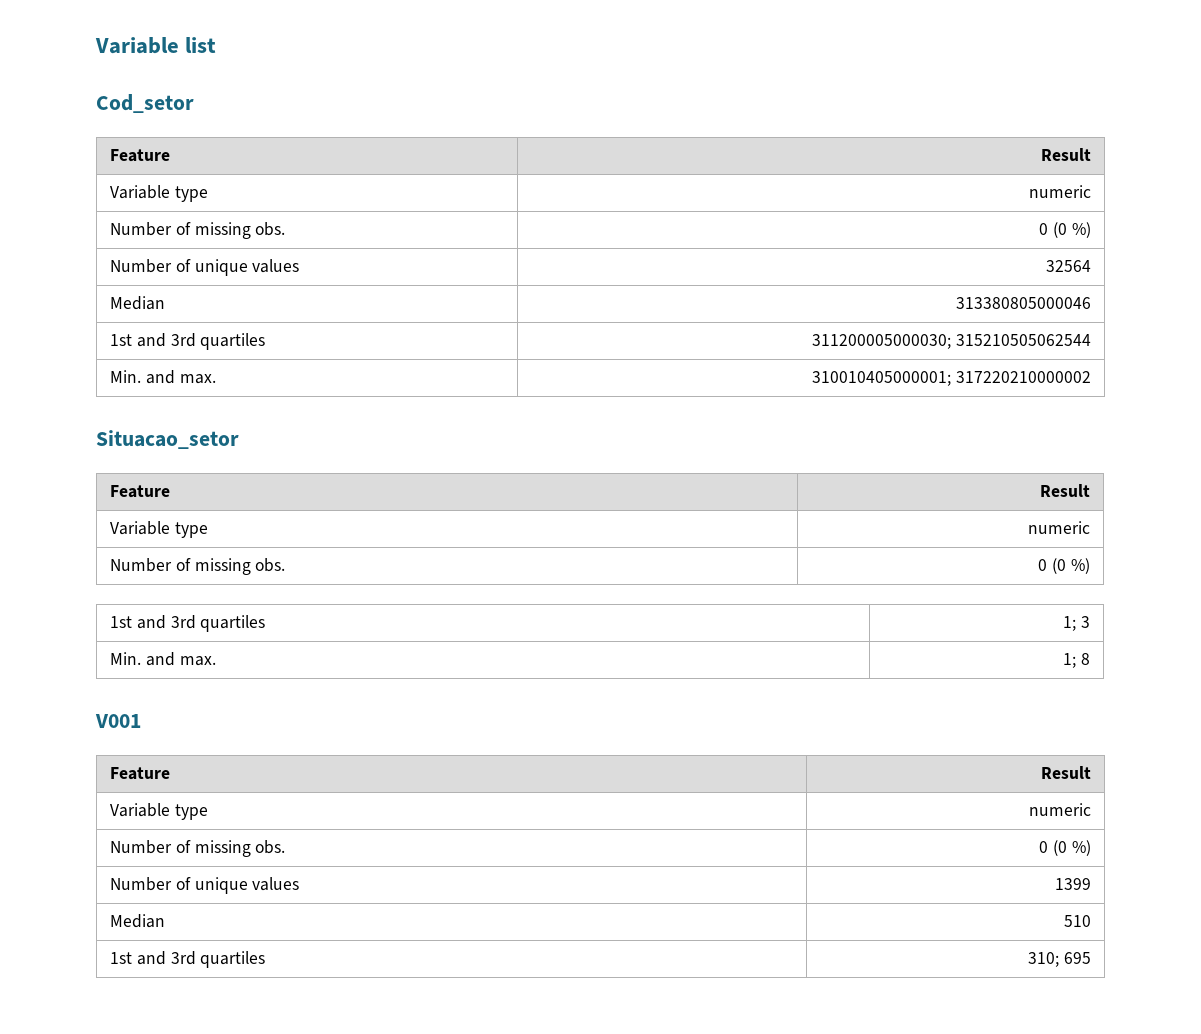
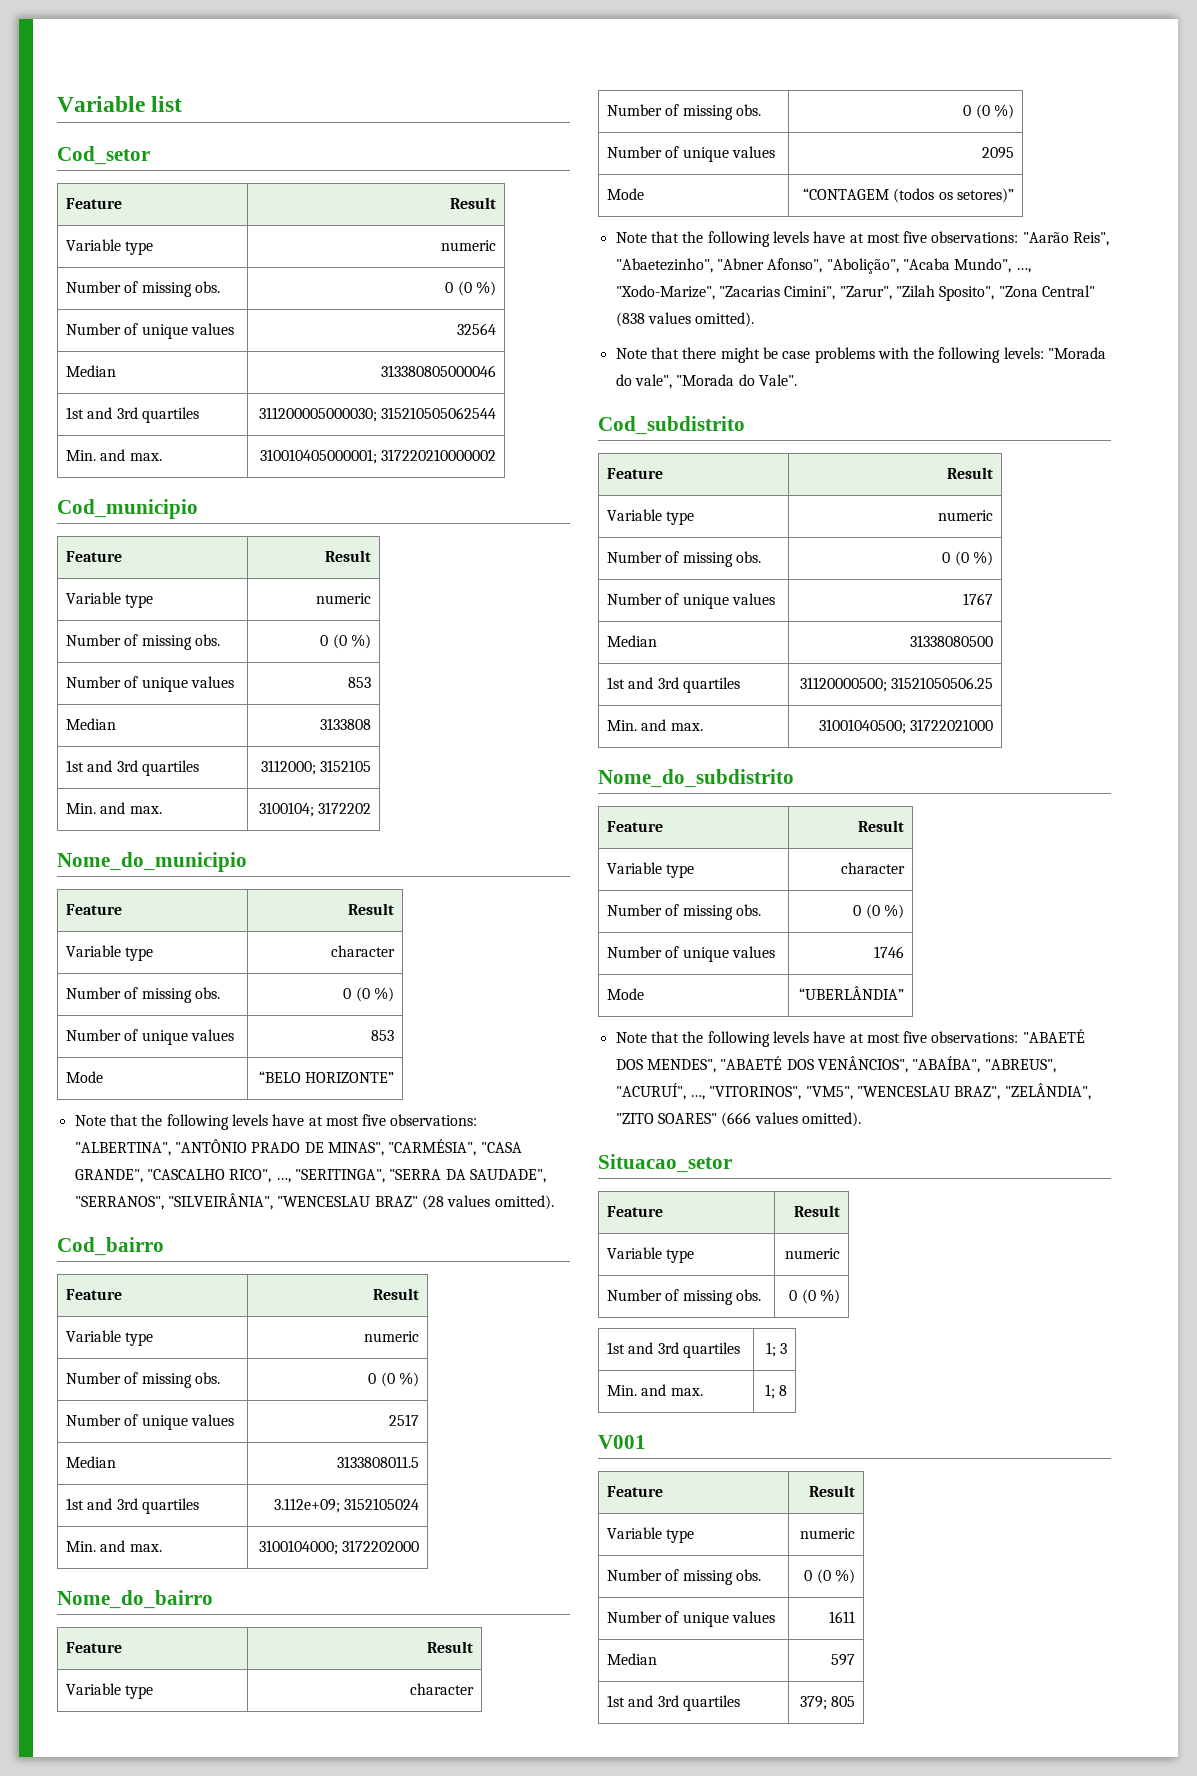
(1091, 377) none -> [57,499,198,519] [65,551,122,562] [325,550,372,562] [65,592,154,608] [316,593,372,604] [65,634,220,650] [320,634,372,649] [65,676,234,692] [348,677,372,688] [65,718,116,730] [320,718,372,730] [65,760,199,776] [260,760,372,775] [65,802,162,814] [258,802,372,817] [57,852,247,872] [65,904,122,915] [348,903,395,915] [65,945,154,961] [331,945,396,957] [65,987,220,1003] [343,987,395,1002] [65,1029,234,1045] [371,1030,395,1041] [65,1071,103,1083] [258,1071,395,1083] [74,1114,478,1130] [74,1139,522,1156] [74,1169,546,1183] [74,1193,554,1210] [57,1237,164,1256] [65,1289,122,1300] [373,1288,420,1300] [65,1330,154,1346] [364,1331,420,1342] [65,1372,220,1388] [368,1372,420,1387] [65,1414,234,1430] [389,1414,420,1426] [65,1456,116,1468] [337,1456,420,1468] [65,1498,199,1514] [273,1498,420,1513] [65,1540,162,1552] [258,1540,420,1555] [57,1590,213,1609] [65,1642,122,1653] [427,1641,474,1653] [65,1683,154,1699] [410,1683,475,1695] [606,104,761,120] [963,104,1015,119] [606,146,775,162] [982,147,1015,159] [606,188,644,200] [803,188,1015,203] [615,231,1110,247] [615,258,1031,274] [615,285,1095,301] [615,312,755,327] [615,347,1107,363] [615,374,797,389] [598,416,745,435] [606,468,663,479] [947,467,994,479] [606,509,695,525] [938,510,994,521] [606,551,761,567] [942,551,994,566] [606,593,775,609] [963,593,994,605] [606,635,657,647] [910,635,994,647] [606,677,740,693] [799,677,994,692] [606,719,703,731] [818,719,994,734] [598,769,794,788] [606,821,663,832] [858,820,905,832] [606,862,695,878] [841,862,906,874] [606,904,761,920] [853,904,905,919] [606,946,775,962] [874,946,905,958] [606,988,644,1000] [799,986,905,1000] [615,1029,1085,1047] [615,1056,1056,1073] [615,1083,1091,1100] [615,1112,861,1127] // Cod_municipio // Feature | Result // Variable type | numeric // Number of missing obs. | 0 (0 %) // Number of unique values | 853 // Median | 3133808 // 1st and 3rd quartiles | 3112000; 3152105 // Min. and max. | 3100104; 3172202 // Nome_do_municipio // Feature | Result // Variable type | character // Number of missing obs. | 0 (0 %) // Number of unique values | 853 // Mode | “BELO HORIZONTE” // Note that the following levels have at most five observations: "ALBERTINA", "ANTÔNIO PRADO DE MINAS", "CARMÉSIA", "CASA GRANDE", "CASCALHO RICO", …, "SERITINGA", "SERRA DA SAUDADE", "SERRANOS", "SILVEIRÂNIA", "WENCESLAU BRAZ" (28 values omitted). // Cod_bairro // Feature | Result // Variable type | numeric // Number of missing obs. | 0 (0 %) // Number of unique values | 2517 // Median | 3133808011.5 // 1st and 3rd quartiles | 3.112e+09; 3152105024 // Min. and max. | 3100104000; 3172202000 // Nome_do_bairro // Feature | Result // Variable type | character // Number of missing obs. | 0 (0 %) // Number of unique values | 2095 // Mode | “CONTAGEM (todos os setores)” // Note that the following levels have at most five observations: "Aarão Reis", "Abaetezinho", "Abner Afonso", "Abolição", "Acaba Mundo", …, "Xodo-Marize", "Zacarias Cimini", "Zarur", "Zilah Sposito", "Zona Central" (838 values omitted). // Note that there might be case problems with the following levels: "Morada do vale", "Morada do Vale". // Cod_subdistrito // Feature | Result // Variable type | numeric // Number of missing obs. | 0 (0 %) // Number of unique values | 1767 // Median | 31338080500 // 1st and 3rd quartiles | 31120000500; 31521050506.25 // Min. and max. | 31001040500; 31722021000 // Nome_do_subdistrito // Feature | Result // Variable type | character // Number of missing obs. | 0 (0 %) // Number of unique values | 1746 // Mode | “UBERLÂNDIA” // Note that the following levels have at most five observations: "ABAETÉ DOS MENDES", "ABAETÉ DOS VENÂNCIOS", "ABAÍBA", "ABREUS", "ACURUÍ", …, "VITORINOS", "VM5", "WENCESLAU BRAZ", "ZELÂNDIA", "ZITO SOARES" (666 values omitted).
[1054,878,1091,890] [110,914,166,928] [1063,915,1091,927] [110,951,266,968] [1028,952,1091,967] 1399 // Median | 510 // 1st and 3rd quartiles | 310; 695 -> [829,1611,856,1623] [606,1653,657,1665] [831,1654,856,1666] [606,1695,740,1711] [799,1696,856,1710] 1611 // Median | 597 // 1st and 3rd quartiles | 379; 805

